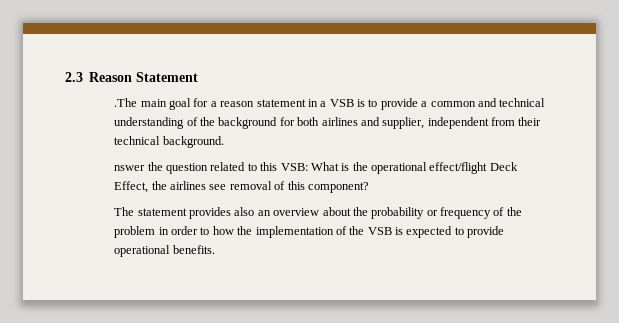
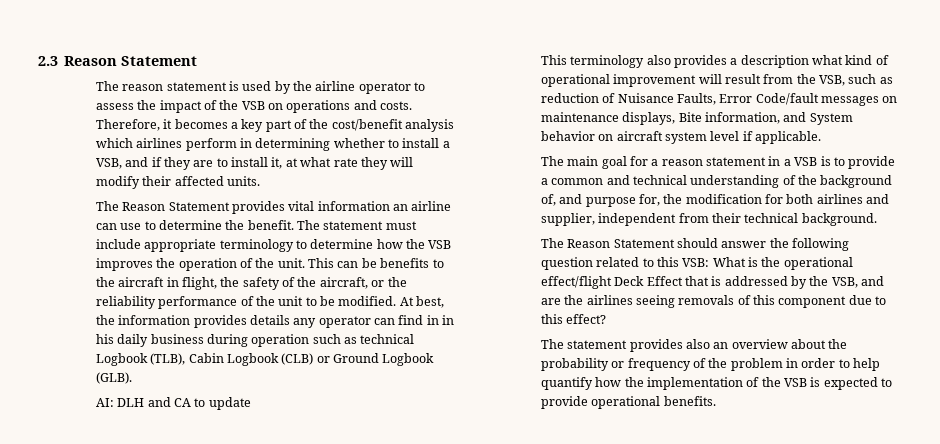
[114,98,138,107] .The -> [95,81,426,94] [95,100,413,113] [95,119,455,132] [95,138,450,151] [95,157,414,170] [95,176,260,189] [95,201,452,214] [95,220,417,230] [95,239,452,252] [95,258,444,271] [95,277,407,290] [95,296,445,309] [95,315,455,328] [95,334,415,347] [95,353,435,366] [95,372,132,384] [95,397,251,410] [540,55,889,68] [540,74,893,87] [540,93,898,106] [540,112,853,125] [540,131,822,144] [540,156,564,166] The reason statement is used by the airline operator to assess the impact of the VSB on operations and costs. Therefore, it becomes a key part of the cost/benefit analysis which airlines perform in determining whether to install a VSB, and if they are to install it, at what rate they will modify their affected units. // The Reason Statement provides vital information an airline can use to determine the benefit. The statement must include appropriate terminology to determine how the VSB improves the operation of the unit. This can be benefits to the aircraft in flight, the safety of the aircraft, or the reliability performance of the unit to be modified. At best, the information provides details any operator can find in in his daily business during operation such as technical Logbook (TLB), Cabin Logbook (CLB) or Ground Logbook (GLB). // AI: DLH and CA to update // This terminology also provides a description what kind of operational improvement will result from the VSB, such as reduction of Nuisance Faults, Error Code/fault messages on maintenance displays, Bite information, and System behavior on aircraft system level if applicable. // The
(278, 123) none -> [540,194,762,207] of, and purpose for, the modification
[114,162,163,171] nswer the -> [540,238,850,251] The Reason Statement should answer the following
[114,181,369,193] Effect, the airlines see removal of this component? -> [646,276,885,289] [540,295,887,308] [540,314,607,324] Effect that is addressed by the VSB, and are the airlines seeing removals of this component due to this effect?
(210, 231) none -> [853,358,881,371] [540,377,593,390] help quantify

